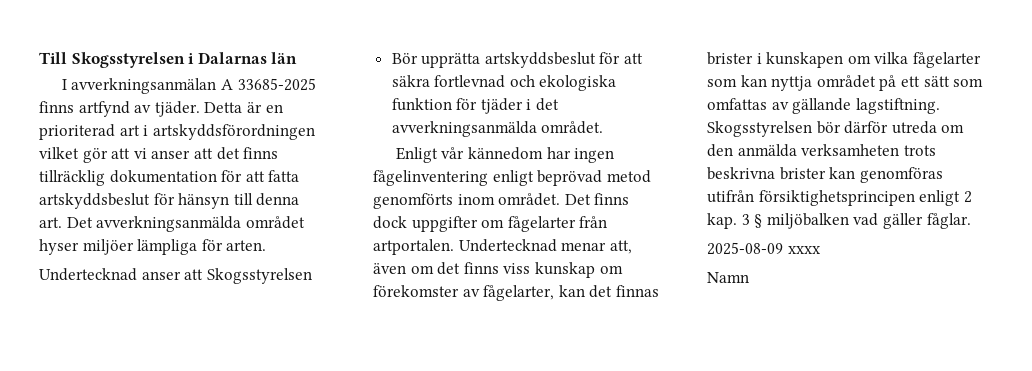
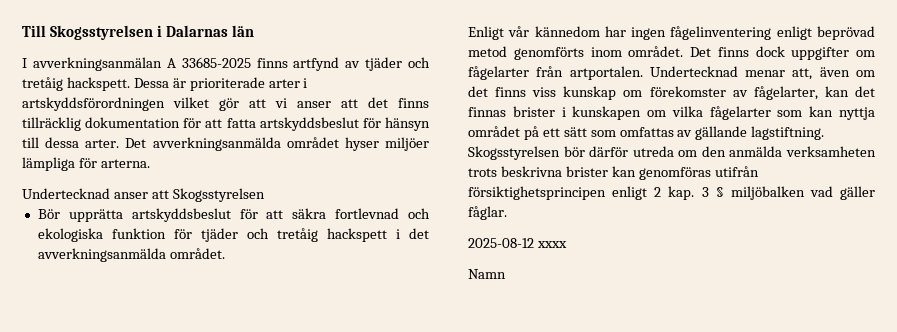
[154,101,283,117] [39,124,140,140] tjäder. Detta är en prioriterad art -> [365,57,430,71] [22,77,300,91] tjäder och tretåig hackspett. Dessa är prioriterade arter
[256,193,300,206] [39,217,62,228] denna art. -> [45,137,120,148] dessa arter.
[226,240,267,251] arten. -> [100,159,150,168] arterna.
(523, 106) none -> [246,228,387,242] och tretåig hackspett
[707,242,783,255] 2025-08-09 -> [468,238,534,248] 2025-08-12

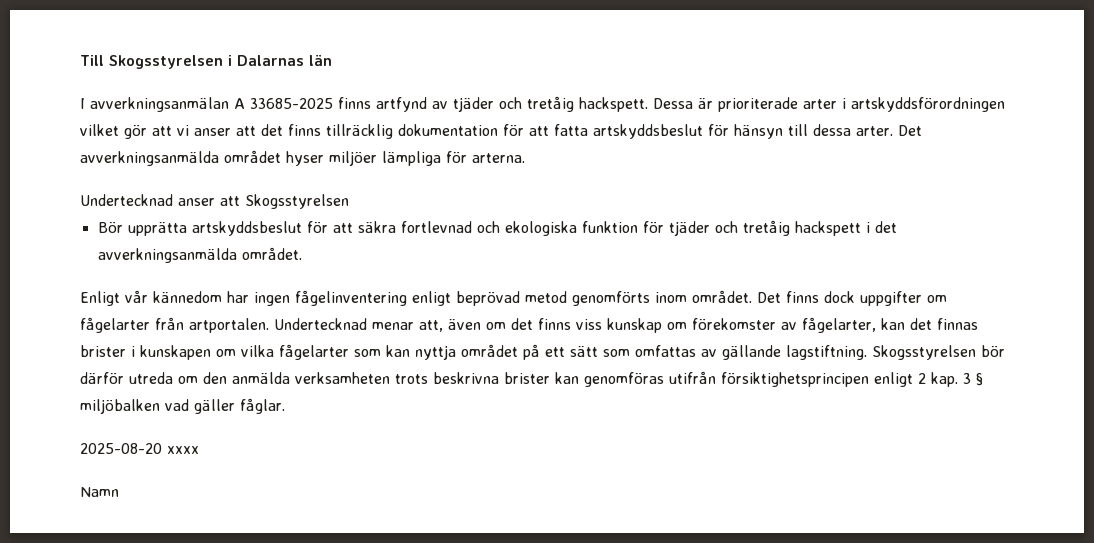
[468,238,534,248] 2025-08-12 -> [80,443,162,454] 2025-08-20

